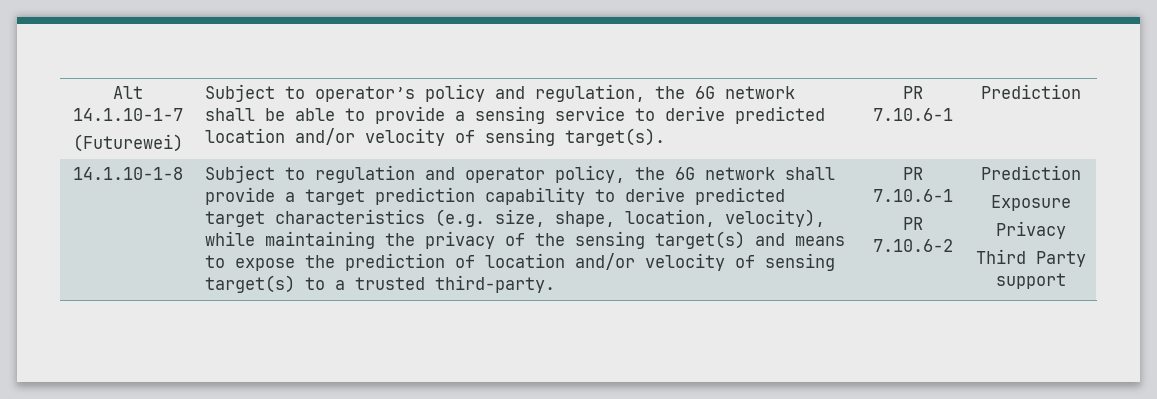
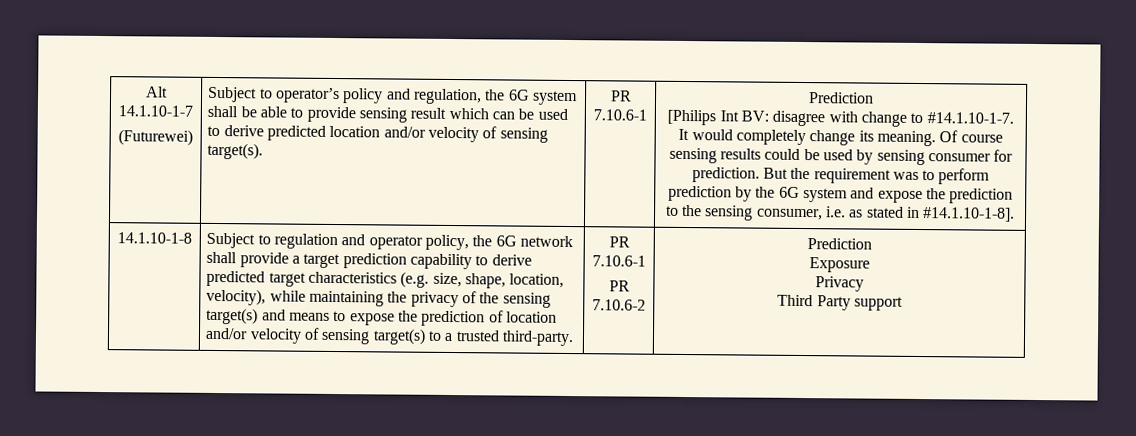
[725,86,796,99] network -> [531,90,578,106] system
[455,106,626,124] a sensing service -> [358,107,568,123] sensing result which can be used
(1081, 91) none -> [667,109,1014,127] [678,128,1003,147] [668,147,1014,166] [691,167,991,185] [667,185,1014,204] [665,204,1016,222] // [Philips Int BV: disagree with change to #14.1.10-1-7. It would completely change its meaning. Of course sensing results could be used by sensing consumer for prediction. But the requirement was to perform prediction by the 6G system and expose the prediction to the sensing consumer, i.e. as stated in #14.1.10-1-8].

